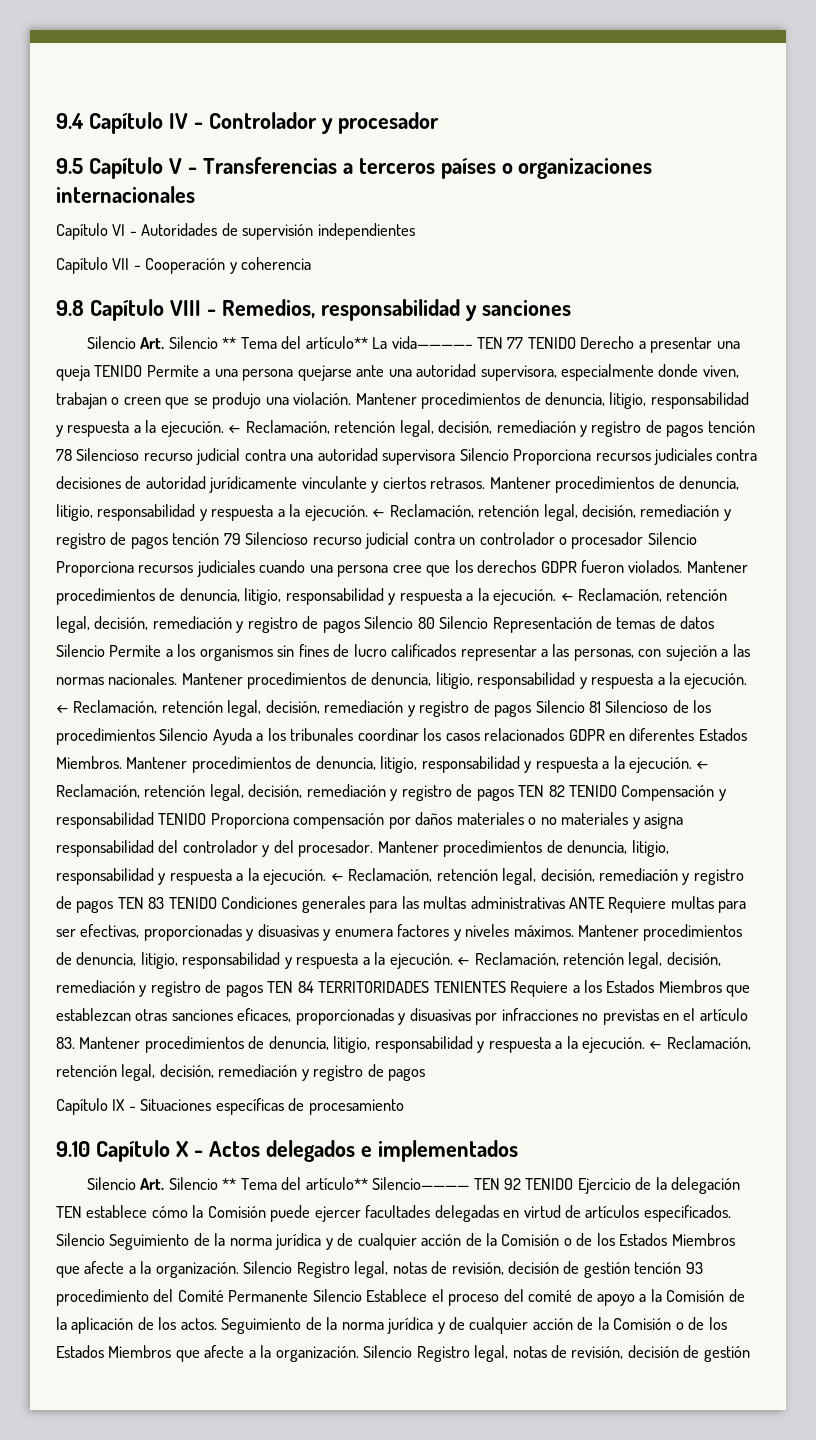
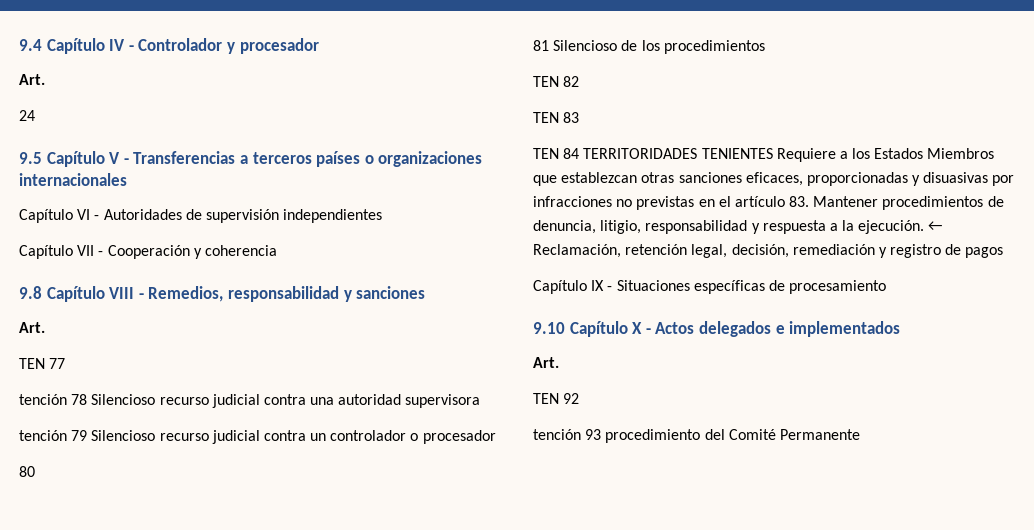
(439, 123) none -> [19,74,45,85] [19,110,35,121] // Art. // 24
[86,336,740,353] [56,364,739,381] [56,392,749,409] [56,420,704,437] Silencio Art. Silencio ** Tema del artículo** La vida————– TEN 77 TENIDO Derecho a presentar una queja TENIDO Permite a una persona quejarse ante una autoridad supervisora, especialmente donde viven, trabajan o creen que se produjo una violación. Mantener procedimientos de denuncia, litigio, responsabilidad y respuesta a la ejecución. ← Reclamación, retención legal, decisión, remediación y registro de pagos -> [19,322,45,333] [19,358,66,369] Art. // TEN 77 //
[459,448,758,465] [56,476,740,493] [56,504,731,521] [56,532,168,549] Silencio Proporciona recursos judiciales contra decisiones de autoridad jurídicamente vinculante y ciertos retrasos. Mantener procedimientos de denuncia, litigio, responsabilidad y respuesta a la ejecución. ← Reclamación, retención legal, decisión, remediación y registro de pagos -> (481, 401) //
[647,532,697,545] [56,560,748,577] [56,588,728,605] [56,616,715,633] [56,644,750,661] [56,672,748,689] [56,700,585,717] Silencio Proporciona recursos judiciales cuando una persona cree que los derechos GDPR fueron violados. Mantener procedimientos de denuncia, litigio, responsabilidad y respuesta a la ejecución. ← Reclamación, retención legal, decisión, remediación y registro de pagos Silencio 80 Silencio Representación de temas de datos Silencio Permite a los organismos sin fines de lucro calificados representar a las personas, con sujeción a las normas nacionales. Mantener procedimientos de denuncia, litigio, responsabilidad y respuesta a la ejecución. ← Reclamación, retención legal, decisión, remediación y registro de pagos Silencio -> [19,466,35,477] // 80 //
[159,728,747,745] [56,756,710,773] [56,784,726,801] [56,812,684,829] [56,840,669,857] [56,868,744,885] [56,896,747,913] [56,924,743,941] [56,952,721,969] [56,980,263,997] Silencio Ayuda a los tribunales coordinar los casos relacionados GDPR en diferentes Estados Miembros. Mantener procedimientos de denuncia, litigio, responsabilidad y respuesta a la ejecución. ← Reclamación, retención legal, decisión, remediación y registro de pagos TEN 82 TENIDO Compensación y responsabilidad TENIDO Proporciona compensación por daños materiales o no materiales y asigna responsabilidad del controlador y del procesador. Mantener procedimientos de denuncia, litigio, responsabilidad y respuesta a la ejecución. ← Reclamación, retención legal, decisión, remediación y registro de pagos TEN 83 TENIDO Condiciones generales para las multas administrativas ANTE Requiere multas para ser efectivas, proporcionadas y disuasivas y enumera factores y niveles máximos. Mantener procedimientos de denuncia, litigio, responsabilidad y respuesta a la ejecución. ← Reclamación, retención legal, decisión, remediación y registro de pagos -> [533,76,580,87] [533,112,580,123] // TEN 82 // TEN 83 //
[86,1177,741,1194] [56,1205,731,1222] [56,1233,735,1250] [56,1261,630,1278] Silencio Art. Silencio ** Tema del artículo** Silencio———— TEN 92 TENIDO Ejercicio de la delegación TEN establece cómo la Comisión puede ejercer facultades delegadas en virtud de artículos especificados. Silencio Seguimiento de la norma jurídica y de cualquier acción de la Comisión o de los Estados Miembros que afecte a la organización. Silencio Registro legal, notas de revisión, decisión de gestión -> [533,357,559,368] [533,393,580,404] Art. // TEN 92 //
[312,1289,745,1306] [56,1317,727,1334] [56,1345,750,1362] Silencio Establece el proceso del comité de apoyo a la Comisión de la aplicación de los actos. Seguimiento de la norma jurídica y de cualquier acción de la Comisión o de los Estados Miembros que afecte a la organización. Silencio Registro legal, notas de revisión, decisión de gestión -> (860, 434) none

